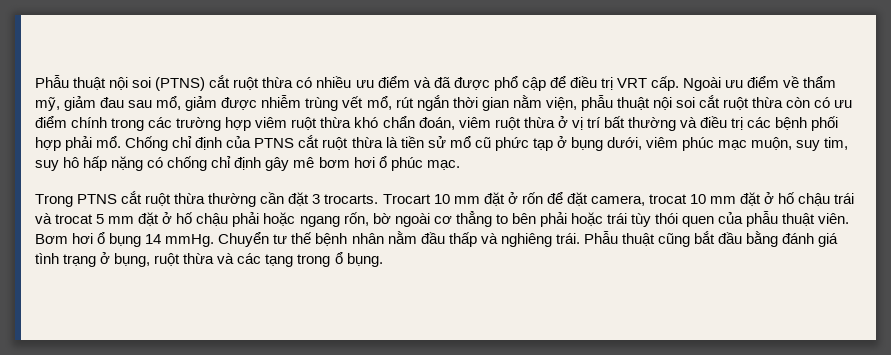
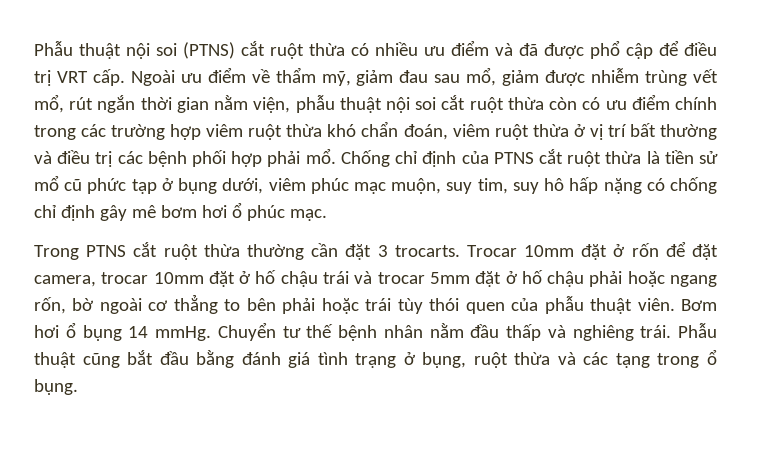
[382,194,480,204] Trocart 10 mm -> [466,245,575,257] Trocar 10mm
[648,194,737,204] trocat 10 mm -> [101,272,204,284] trocar 10mm
[55,214,135,224] trocat 5 mm -> [377,272,470,284] trocar 5mm

